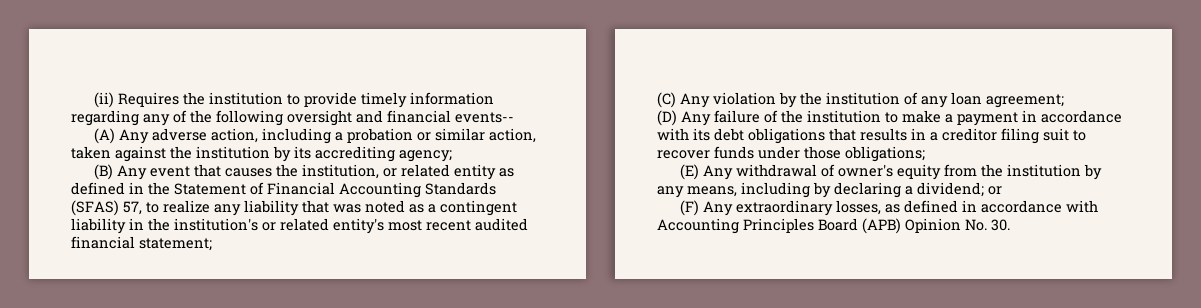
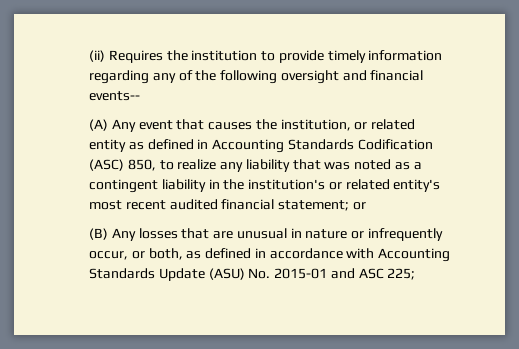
[151,128,536,144] [71,146,452,162] [93,164,147,180] adverse action, including a probation or similar action, taken against the institution by its accrediting agency; // (B) Any -> (136, 125) none
[148,182,496,198] [71,200,142,216] the Statement of Financial Accounting Standards (SFAS) 57, -> [212,139,433,153] [89,159,156,171] Accounting Standards Codification (ASC) 850,
[657,92,1064,108] [657,110,1122,126] [657,128,1086,144] [657,146,925,162] [679,164,1102,180] [657,182,1002,198] [679,200,881,216] // (C) Any violation by the institution of any loan agreement; // (D) Any failure of the institution to make a payment in accordance with its debt obligations that results in a creditor filing suit to recover funds under those obligations; // (E) Any withdrawal of owner's equity from the institution by any means, including by declaring a dividend; or // (F) Any extraordinary losses, -> [352,202,366,210] [89,228,444,241] [89,248,183,260] or // (B) Any losses that are unusual in nature or infrequently occur, or both,
[743,218,1010,234] Principles Board (APB) Opinion No. 30. -> [89,268,416,281] Standards Update (ASU) No. 2015-01 and ASC 225;

